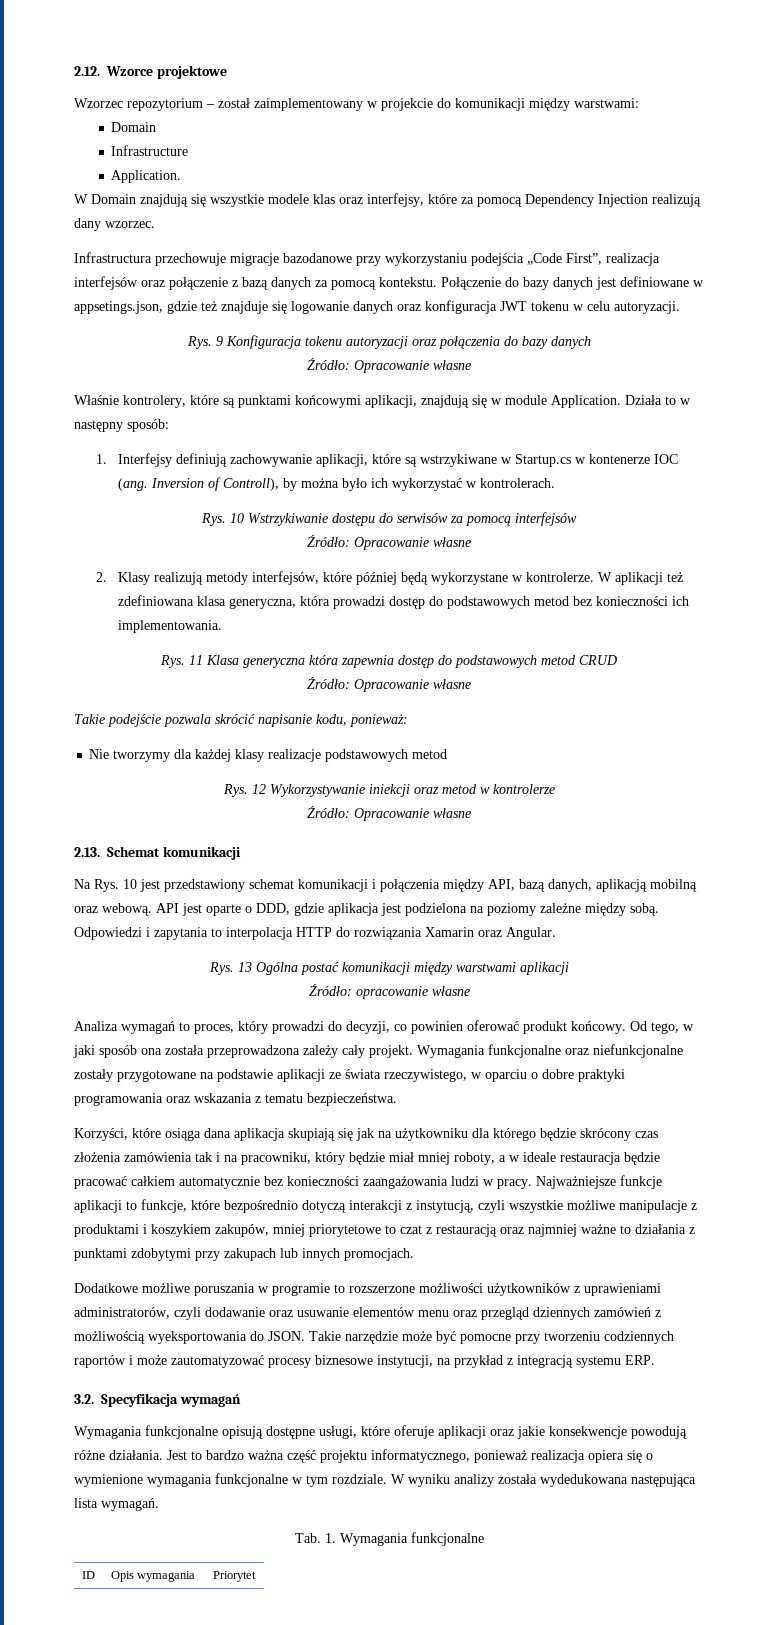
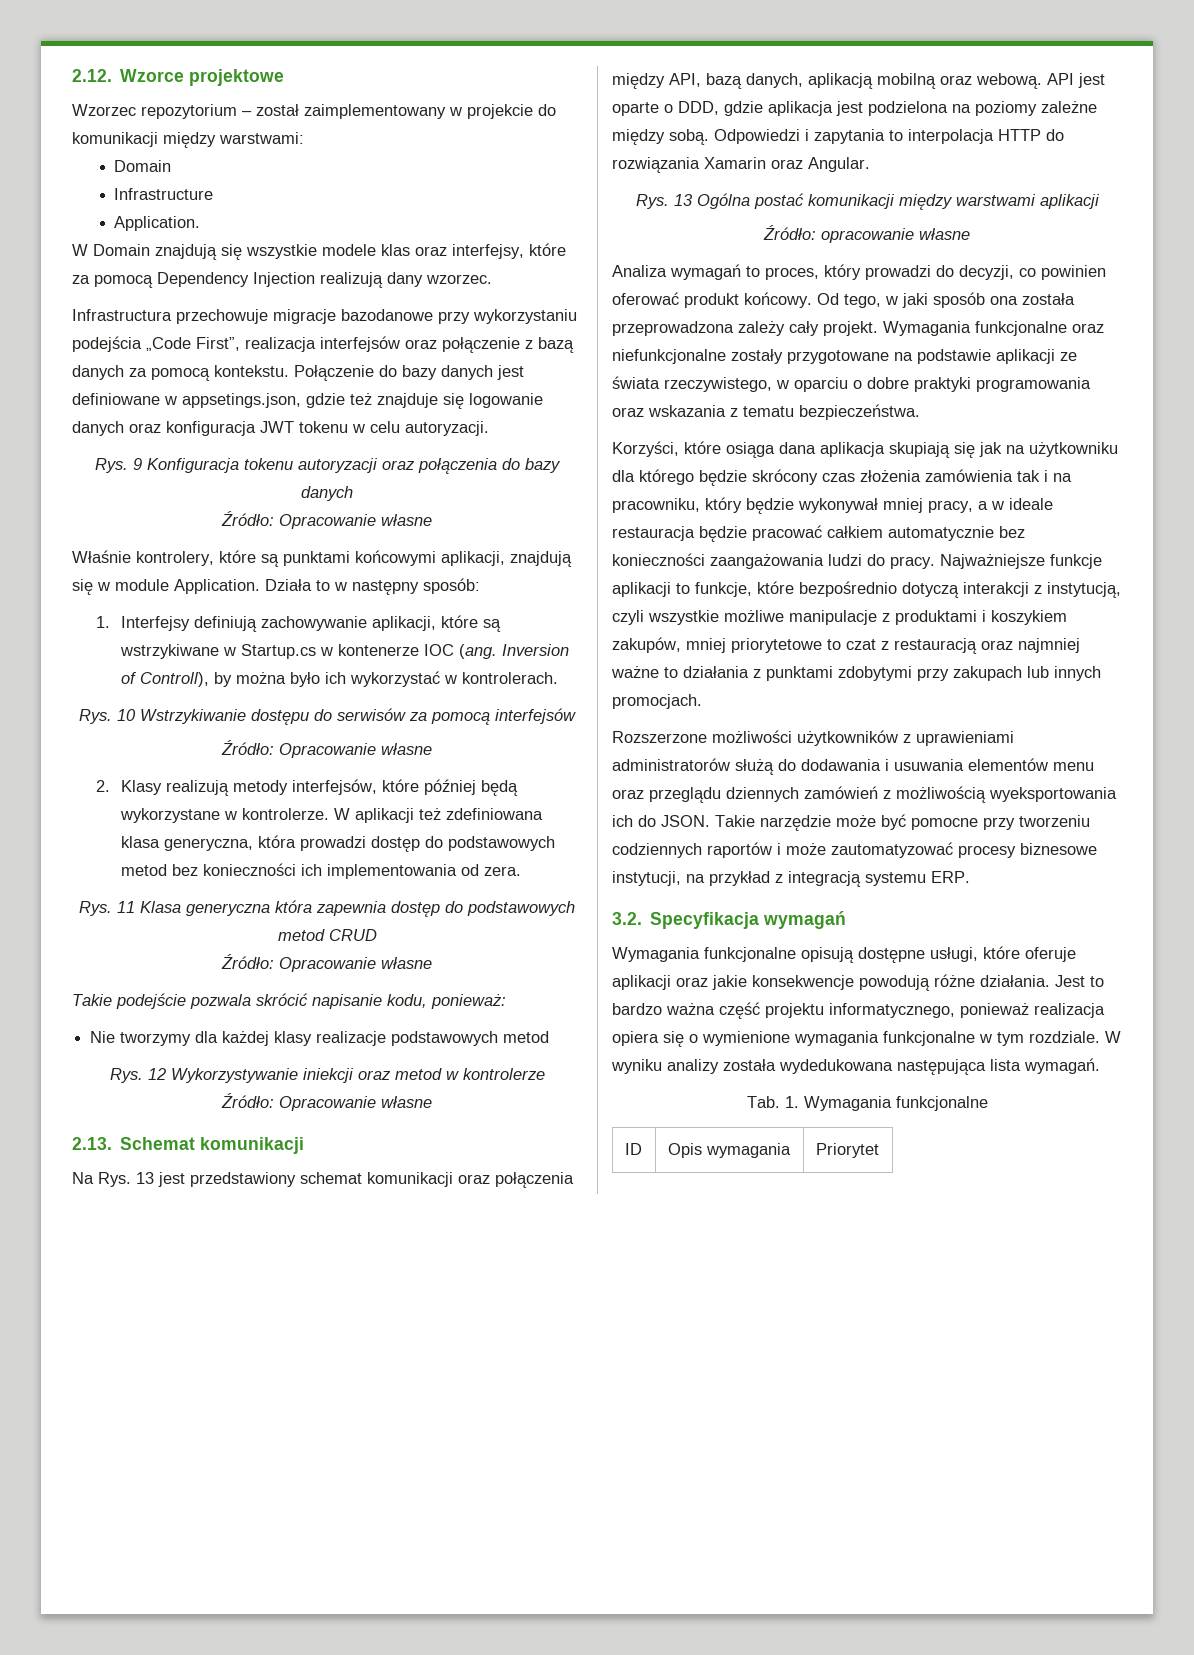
[117,620,222,633] implementowania. -> [326,864,521,879] implementowania od zera.
[123,879,137,889] 10 -> [136,1172,154,1184] 13
[372,879,376,889] i -> [458,1174,490,1184] oraz
[389,1152,495,1165] miał mniej roboty, -> [798,498,973,513] wykonywał mniej pracy,
[483,1179,494,1186] w -> [867,554,885,566] do
[74,1283,661,1296] [74,1307,349,1320] Dodatkowe możliwe poruszania w programie to rozszerzone możliwości użytkowników z uprawieniami administratorów, czyli dodawanie oraz usuwanie -> [612,730,1014,746] [612,758,964,775] Rozszerzone możliwości użytkowników z uprawieniami administratorów służą do dodawania i usuwania
[481,1307,529,1320] przegląd -> [649,787,721,803] przeglądu
(247, 1337) none -> [612,815,633,827] ich

